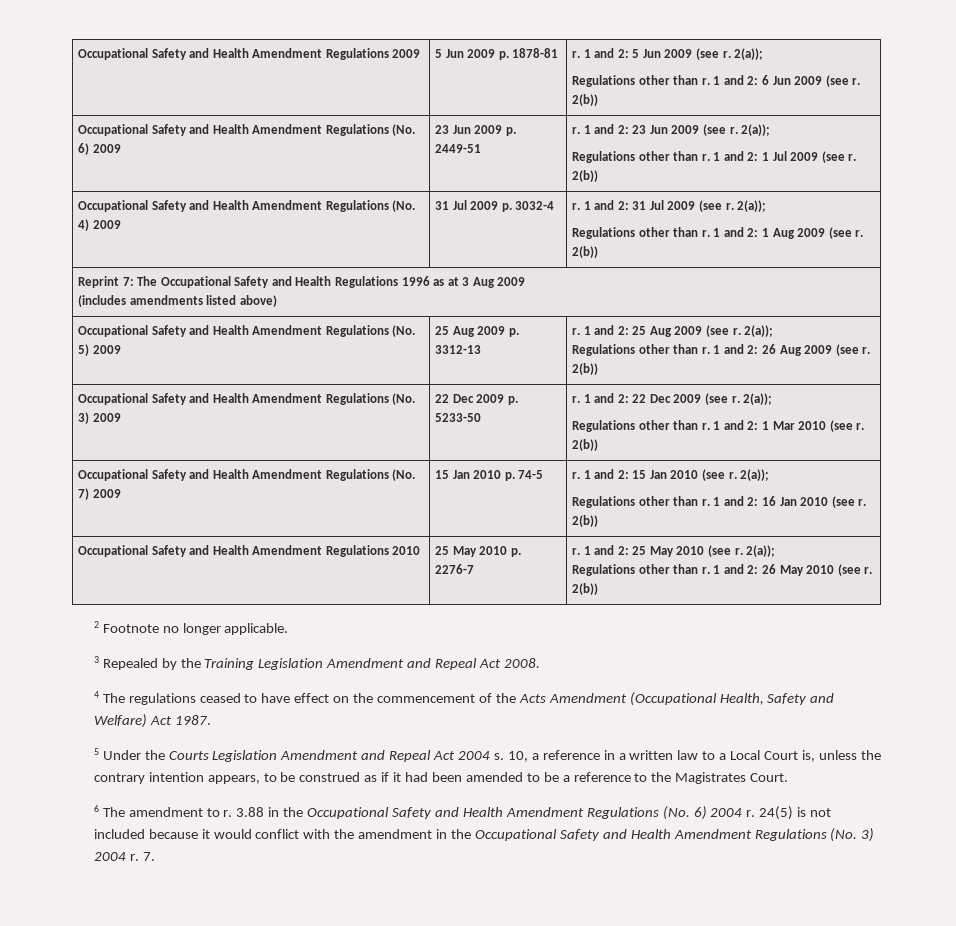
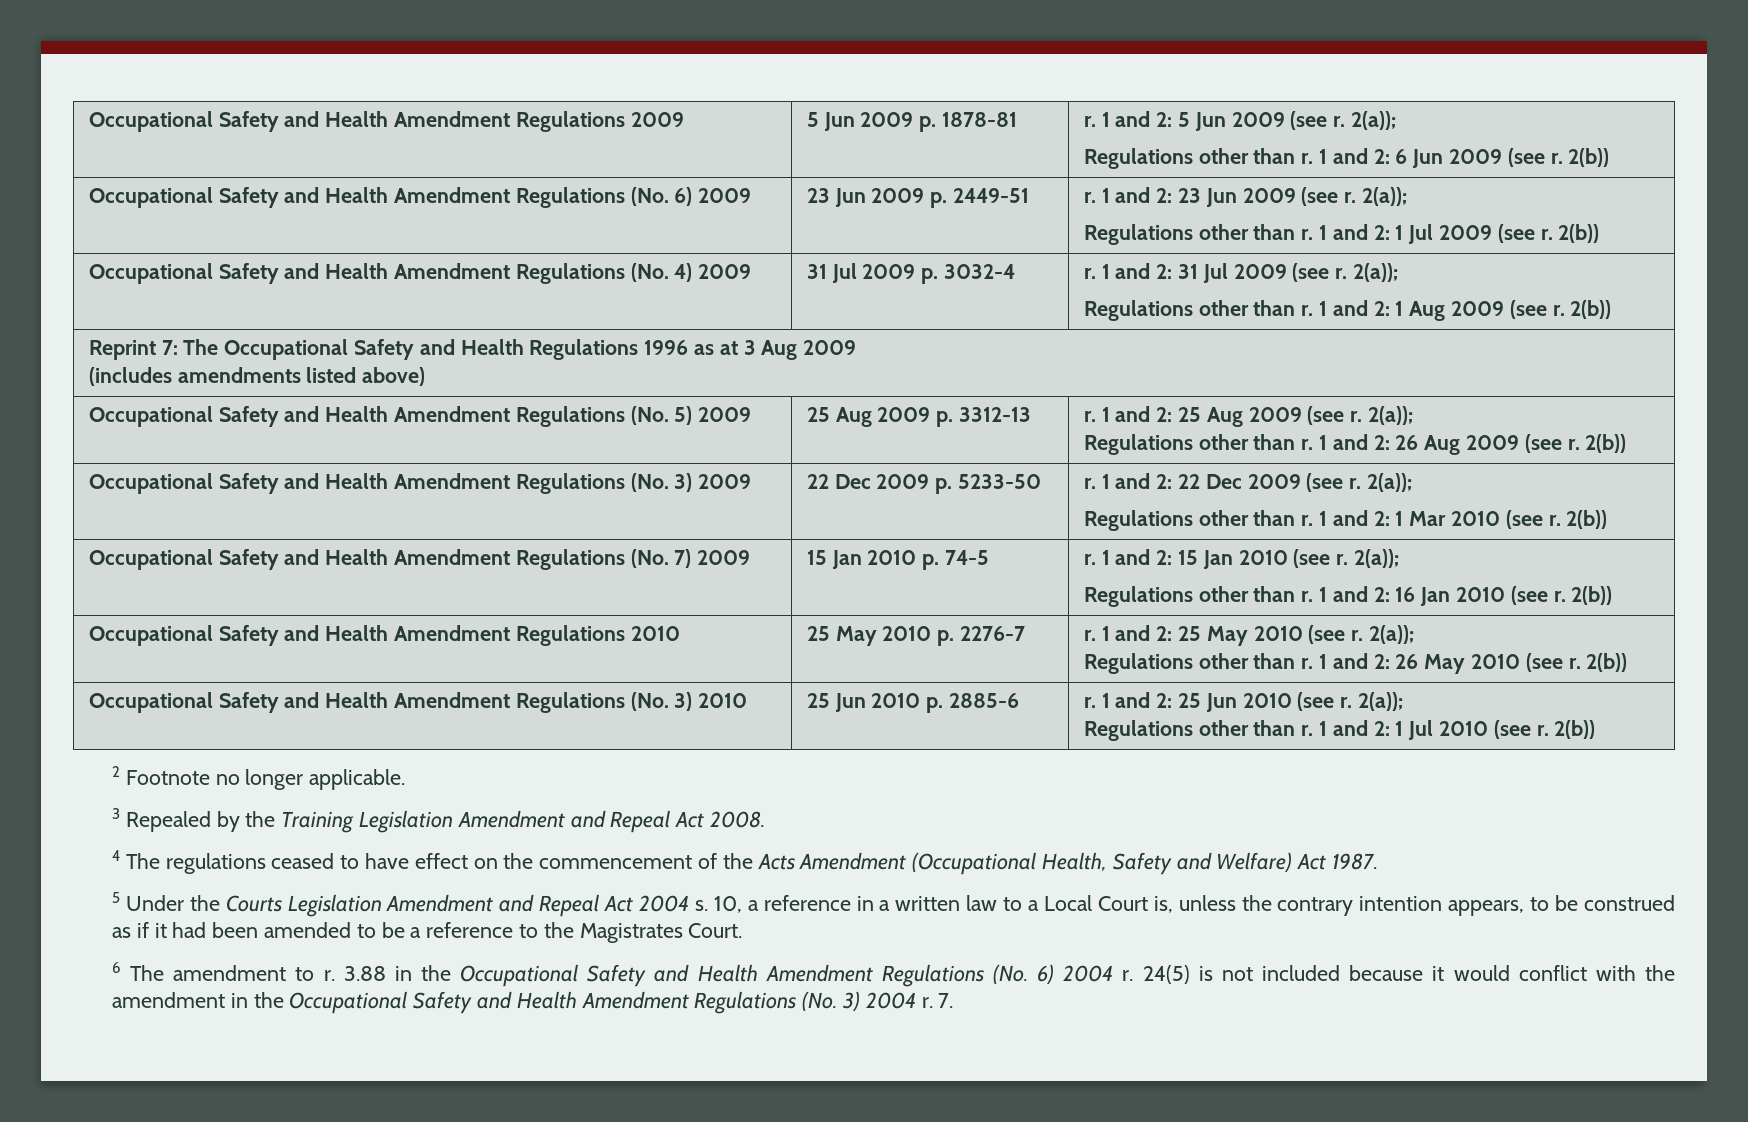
(599, 589) none -> [88,692,748,713] [806,693,1020,713] [1083,692,1404,712] [1083,720,1596,741] // Occupational Safety and Health Amendment Regulations (No. 3) 2010 | 25 Jun 2010 p. 2885-6 | r. 1 and 2: 25 Jun 2010 (see r. 2(a)); // Regulations other than r. 1 and 2: 1 Jul 2010 (see r. 2(b))

